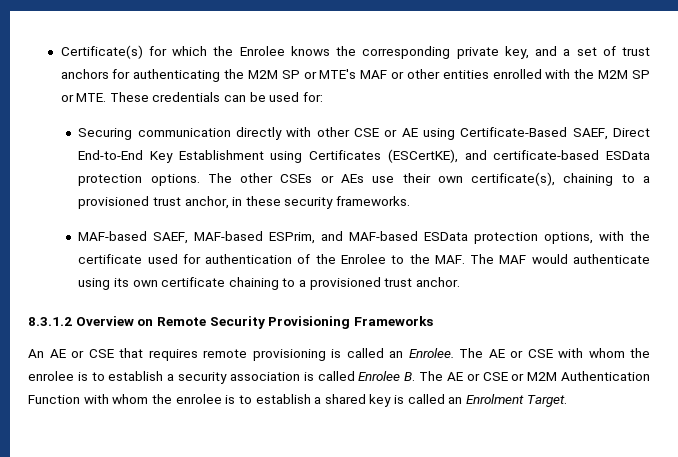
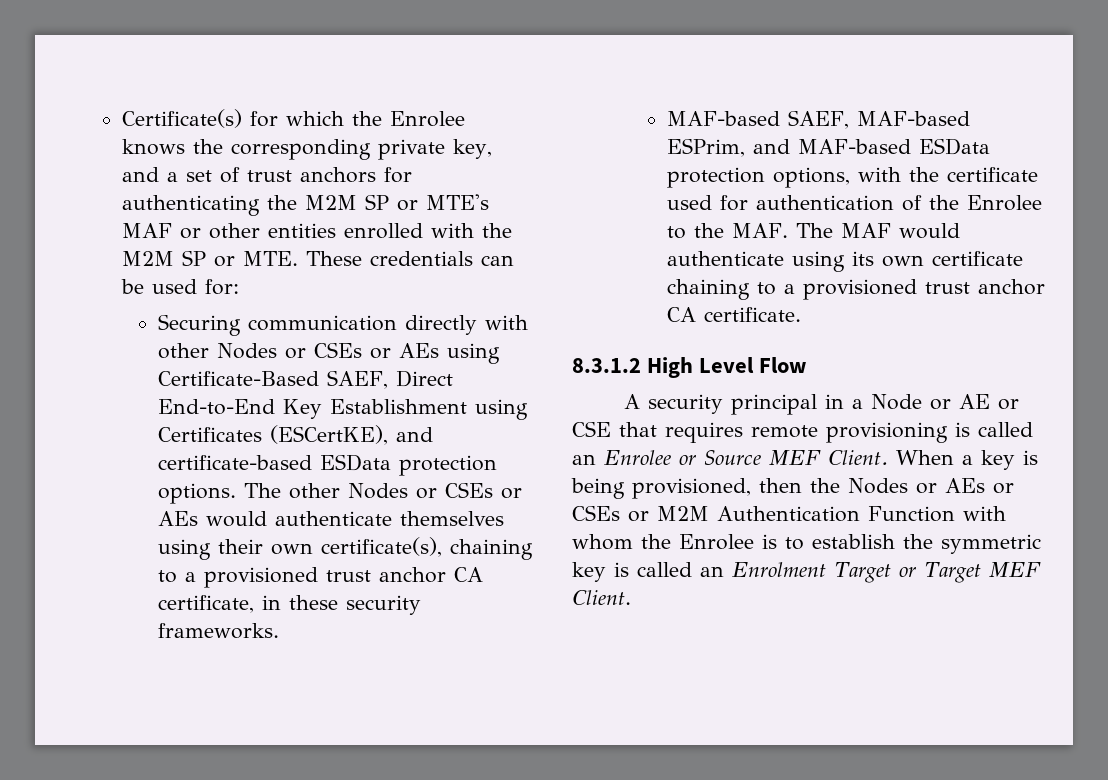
[353,128,418,137] CSE or AE -> [216,342,439,359] Nodes or CSEs or AEs
[280,174,395,183] CSEs or AEs use -> [347,482,522,499] [157,511,504,527] [157,539,211,560] Nodes or CSEs or AEs would authenticate themselves using
[184,196,229,209] anchor, -> [378,567,483,583] [157,595,254,613] anchor CA certificate,
[416,277,461,287] [28,316,433,329] [28,349,44,358] anchor. // 8.3.1.2 Overview on Remote Security Provisioning Frameworks // An -> [977,279,1045,295] [666,307,801,322] [572,357,807,378] [623,394,951,415] anchor CA certificate. // 8.3.1.2 High Level Flow // A security principal in a Node or
[408,348,650,358] [28,371,508,384] Enrolee. The AE or CSE with whom the enrolee is to establish a security association is called Enrolee B. The AE or CSE -> [604,450,1038,470] [571,478,1014,499] [572,505,620,521] Enrolee or Source MEF Client. When a key is being provisioned, then the Nodes or AEs or CSEs
[175,394,366,404] enrolee is to establish a shared -> [679,534,1041,554] Enrolee is to establish the symmetric
[526,395,567,407] Target. -> [834,562,1041,583] [572,590,631,605] Target or Target MEF Client.

